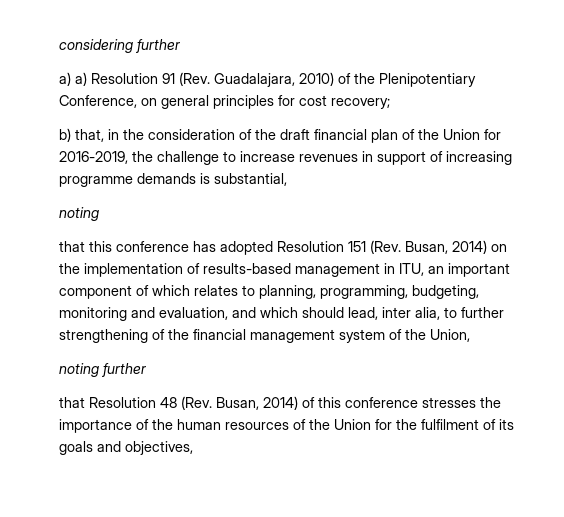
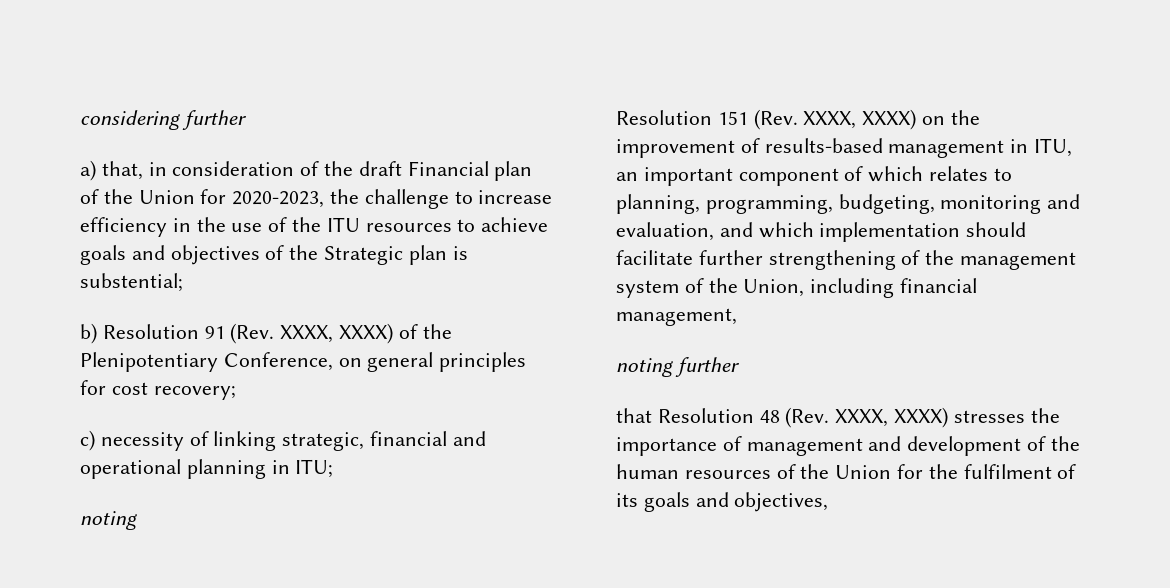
[75,72,87,86] a) -> [101,161,533,181] [80,189,553,209] [80,217,549,237] [80,245,468,265] [80,273,183,292] [80,323,97,344] that, in consideration of the draft Financial plan of the Union for 2020-2023, the challenge to increase efficiency in the use of the ITU resources to achieve goals and objectives of the Strategic plan is substential; // b)
[214,72,334,87] Guadalajara, 2010) -> [280,323,394,344] XXXX, XXXX)
[59,128,501,143] [59,151,512,165] [59,173,287,187] [59,207,99,221] [59,241,273,255] b) that, in the consideration of the draft financial plan of the Union for 2016-2019, the challenge to increase revenues in support of increasing programme demands is substantial, // noting // that this conference has adopted -> [80,430,486,451] [80,459,334,479] [80,511,137,530] c) necessity of linking strategic, financial and operational planning in ITU; // noting //
[405,240,487,254] Busan, 2014) -> [803,109,917,130] XXXX, XXXX)
[84,263,183,277] implementation -> [616,139,735,158] improvement
[302,307,457,320] should lead, inter alia, to -> [819,222,1027,242] [616,250,693,265] implementation should facilitate
[193,329,246,340] financial -> (955, 257) none
(470, 335) none -> [810,278,978,298] [616,308,737,326] including financial management,
[216,396,501,410] [59,419,132,433] Busan, 2014) of this conference stresses the importance -> [835,407,1060,428] [616,436,1022,456] XXXX, XXXX) stresses the importance of management and development

